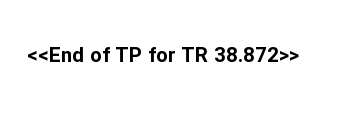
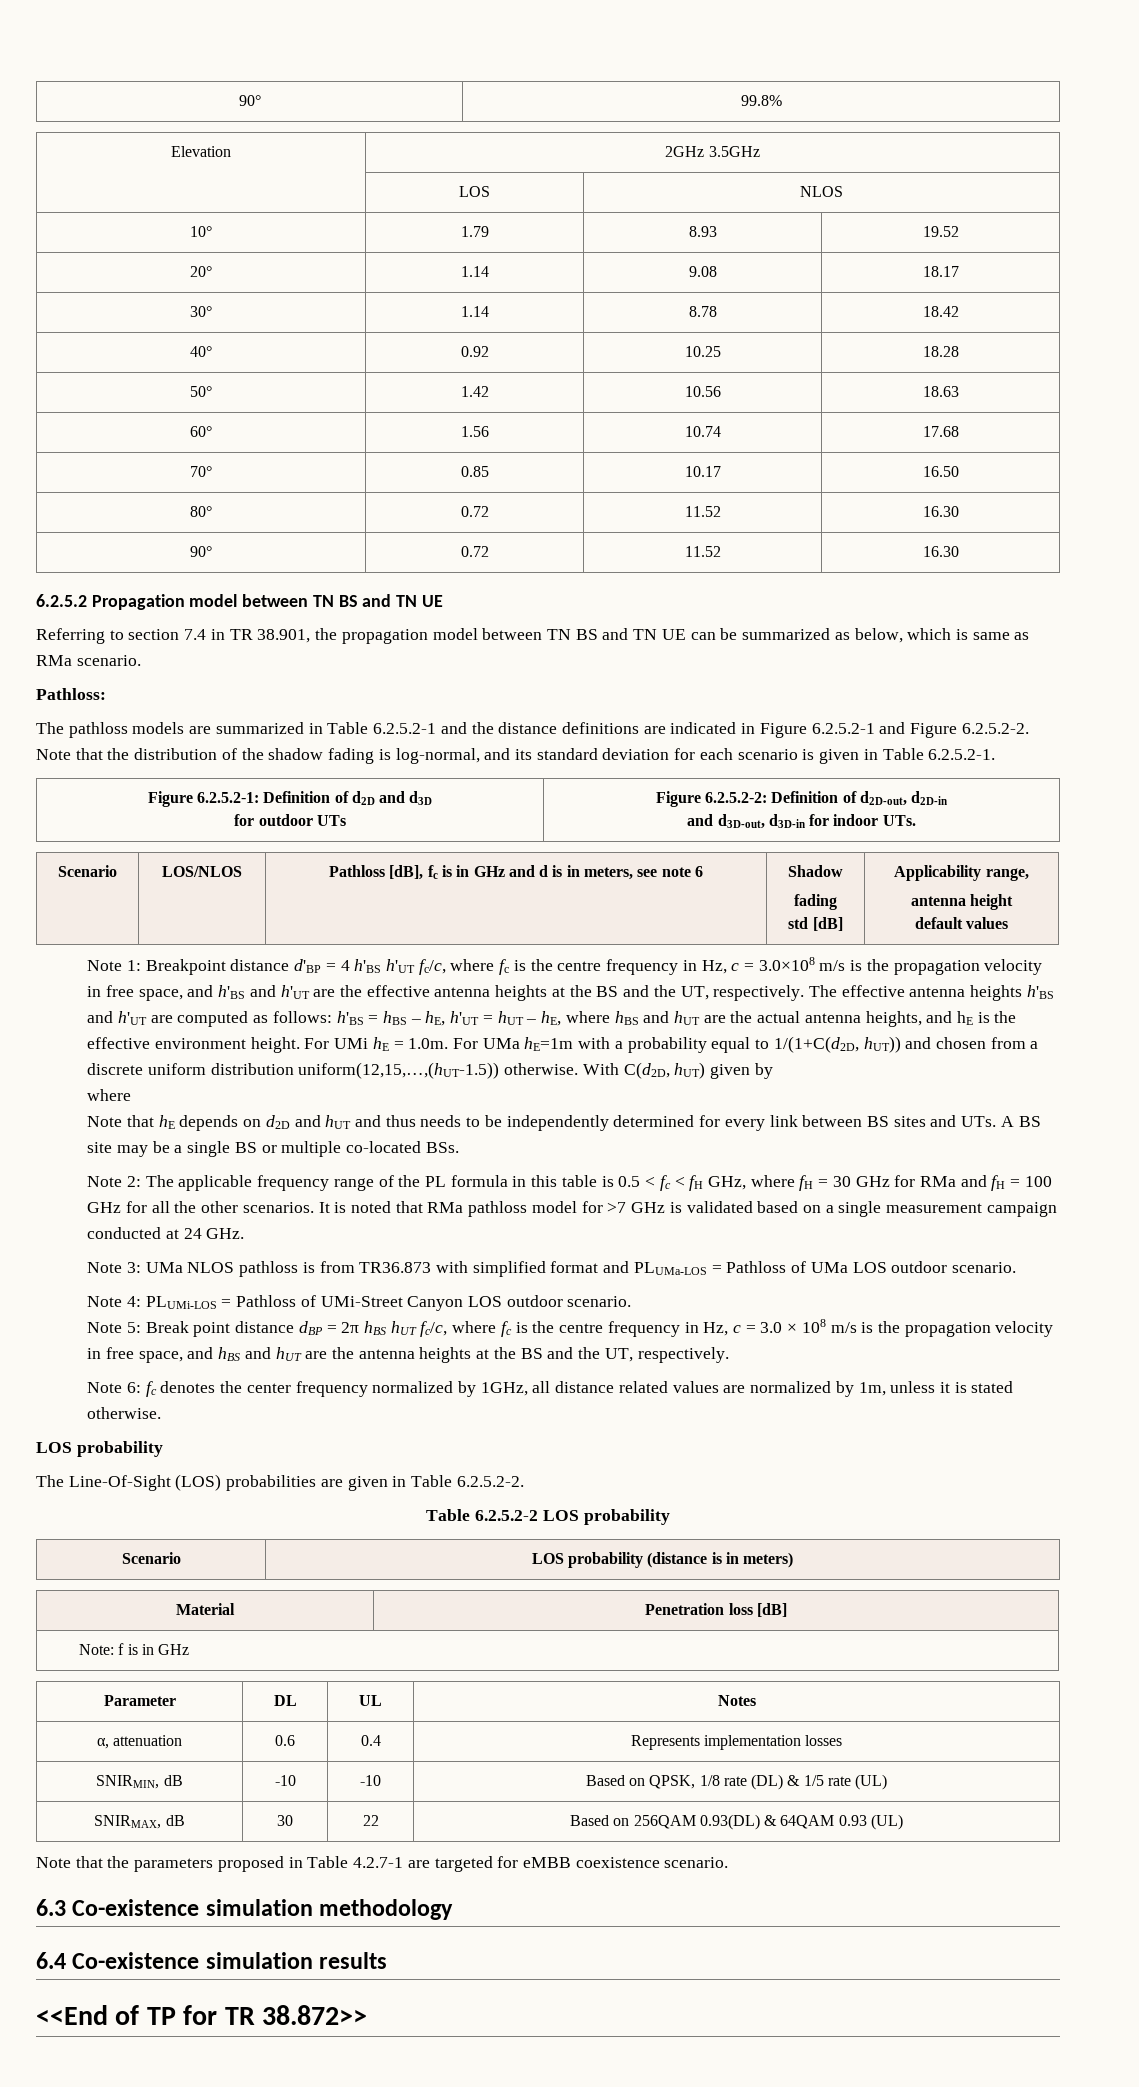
(27, 54) none -> [238,95,261,106] [740,95,782,106] [171,146,231,157] [665,146,760,157] [459,186,490,197] [800,186,843,197] [190,226,212,237] [460,226,489,237] [688,226,717,237] [922,226,959,237] [190,266,212,277] [460,266,489,277] [688,266,717,277] [922,266,959,277] [190,306,212,317] [460,306,489,317] [688,306,717,317] [922,306,959,317] [190,346,212,357] [460,346,489,357] [684,346,721,357] [922,346,959,357] [190,386,212,397] [460,386,489,397] [684,386,721,397] [922,386,959,397] [190,426,212,437] [460,426,489,437] [684,426,721,437] [922,426,959,437] [190,466,212,477] [460,466,489,477] [684,466,721,477] [922,466,959,477] [190,506,212,517] [460,506,489,517] [684,506,721,517] [922,506,959,517] [190,546,212,557] [460,546,489,557] [684,546,721,557] [922,546,959,557] [36,594,443,610] [36,628,1030,644] [36,655,141,666] [36,688,106,700] [36,722,1029,738] [36,748,996,764] [147,791,433,807] [234,814,346,826] [655,791,948,807] [687,814,916,829] [58,865,117,877] [162,866,242,877] [328,865,704,880] [788,865,843,877] [794,894,837,910] [788,917,843,931] [894,865,1029,881] [910,894,1014,910] [914,917,1009,929] [87,957,1043,975] [87,985,1054,1001] [87,1011,1017,1027] [87,1036,1039,1053] [87,1062,773,1079] [87,1089,132,1101] [87,1115,1041,1131] [87,1141,459,1157] [87,1175,1052,1191] [87,1201,1057,1217] [87,1227,245,1239] [87,1261,1016,1277] [87,1295,632,1311] [87,1319,1054,1337] [87,1347,729,1363] [87,1381,1014,1397] [87,1407,162,1419] [36,1441,163,1457] [36,1474,524,1491] [426,1509,670,1525] [121,1552,181,1564] [531,1552,794,1568] [176,1603,235,1615] [645,1603,787,1617] [79,1643,190,1655] [103,1695,176,1706] [273,1695,297,1706] [359,1695,382,1706] [717,1695,756,1706] [96,1735,183,1749] [275,1735,295,1746] [360,1735,381,1746] [630,1735,843,1750] [96,1775,183,1789] [274,1775,296,1786] [360,1775,381,1786] [585,1774,888,1790] [94,1815,185,1829] [277,1815,293,1826] [362,1815,379,1826] [569,1814,904,1830] [36,1856,729,1872] [36,1899,454,1920] [36,1952,388,1969] 90° | 99.8% // Elevation | 2GHz 3.5GHz // | LOS | NLOS // 10° | 1.79 | 8.93 | 19.52 // 20° | 1.14 | 9.08 | 18.17 // 30° | 1.14 | 8.78 | 18.42 // 40° | 0.92 | 10.25 | 18.28 // 50° | 1.42 | 10.56 | 18.63 // 60° | 1.56 | 10.74 | 17.68 // 70° | 0.85 | 10.17 | 16.50 // 80° | 0.72 | 11.52 | 16.30 // 90° | 0.72 | 11.52 | 16.30 // 6.2.5.2 Propagation model between TN BS and TN UE // Referring to section 7.4 in TR 38.901, the propagation model between TN BS and TN UE can be summarized as below, which is same as RMa scenario. // Pathloss: // The pathloss models are summarized in Table 6.2.5.2-1 and the distance definitions are indicated in Figure 6.2.5.2-1 and Figure 6.2.5.2-2. Note that the distribution of the shadow fading is log-normal, and its standard deviation for each scenario is given in Table 6.2.5.2-1. // Figure 6.2.5.2-1: Definition of d2D and d3D // for outdoor UTs | Figure 6.2.5.2-2: Definition of d2D-out, d2D-in // and d3D-out, d3D-in for indoor UTs. // Scenario | LOS/NLOS | Pathloss [dB], fc is in GHz and d is in meters, see note 6 | Shadow // fading // std [dB] | Applicability range, // antenna height // default values // Note 1: Breakpoint distance d'BP = 4 h'BS h'UT fc/c, where fc is the centre frequency in Hz, c = 3.0×108 m/s is the propagation velocity in free space, and h'BS and h'UT are the effective antenna heights at the BS and the UT, respectively. The effective antenna heights h'BS and h'UT are computed as follows: h'BS = hBS – hE, h'UT = hUT – hE, where hBS and hUT are the actual antenna heights, and hE is the effective environment height. For UMi hE = 1.0m. For UMa hE=1m with a probability equal to 1/(1+C(d2D, hUT)) and chosen from a discrete uniform distribution uniform(12,15,…,(hUT-1.5)) otherwise. With C(d2D, hUT) given by // where // Note that hE depends on d2D and hUT and thus needs to be independently determined for every link between BS sites and UTs. A BS site may be a single BS or multiple co-located BSs. // Note 2: The applicable frequency range of the PL formula in this table is 0.5 < fc < fH GHz, where fH = 30 GHz for RMa and fH = 100 GHz for all the other scenarios. It is noted that RMa pathloss model for >7 GHz is validated based on a single measurement campaign conducted at 24 GHz. // Note 3: UMa NLOS pathloss is from TR36.873 with simplified format and PLUMa-LOS = Pathloss of UMa LOS outdoor scenario. // Note 4: PLUMi-LOS = Pathloss of UMi-Street Canyon LOS outdoor scenario. // Note 5: Break point distance dBP = 2π hBS hUT fc/c, where fc is the centre frequency in Hz, c = 3.0 × 108 m/s is the propagation velocity in free space, and hBS and hUT are the antenna heights at the BS and the UT, respectively. // Note 6: fc denotes the center frequency normalized by 1GHz, all distance related values are normalized by 1m, unless it is stated otherwise. // LOS probability // The Line-Of-Sight (LOS) probabilities are given in Table 6.2.5.2-2. // Table 6.2.5.2-2 LOS probability // Scenario | LOS probability (distance is in meters) // Material | Penetration loss [dB] // Note: f is in GHz // Parameter | DL | UL | Notes // α, attenuation | 0.6 | 0.4 | Represents implementation losses // SNIRMIN, dB | -10 | -10 | Based on QPSK, 1/8 rate (DL) & 1/5 rate (UL) // SNIRMAX, dB | 30 | 22 | Based on 256QAM 0.93(DL) & 64QAM 0.93 (UL) // Note that the parameters proposed in Table 4.2.7-1 are targeted for eMBB coexistence scenario. // 6.3 Co-existence simulation methodology // 6.4 Co-existence simulation results //

